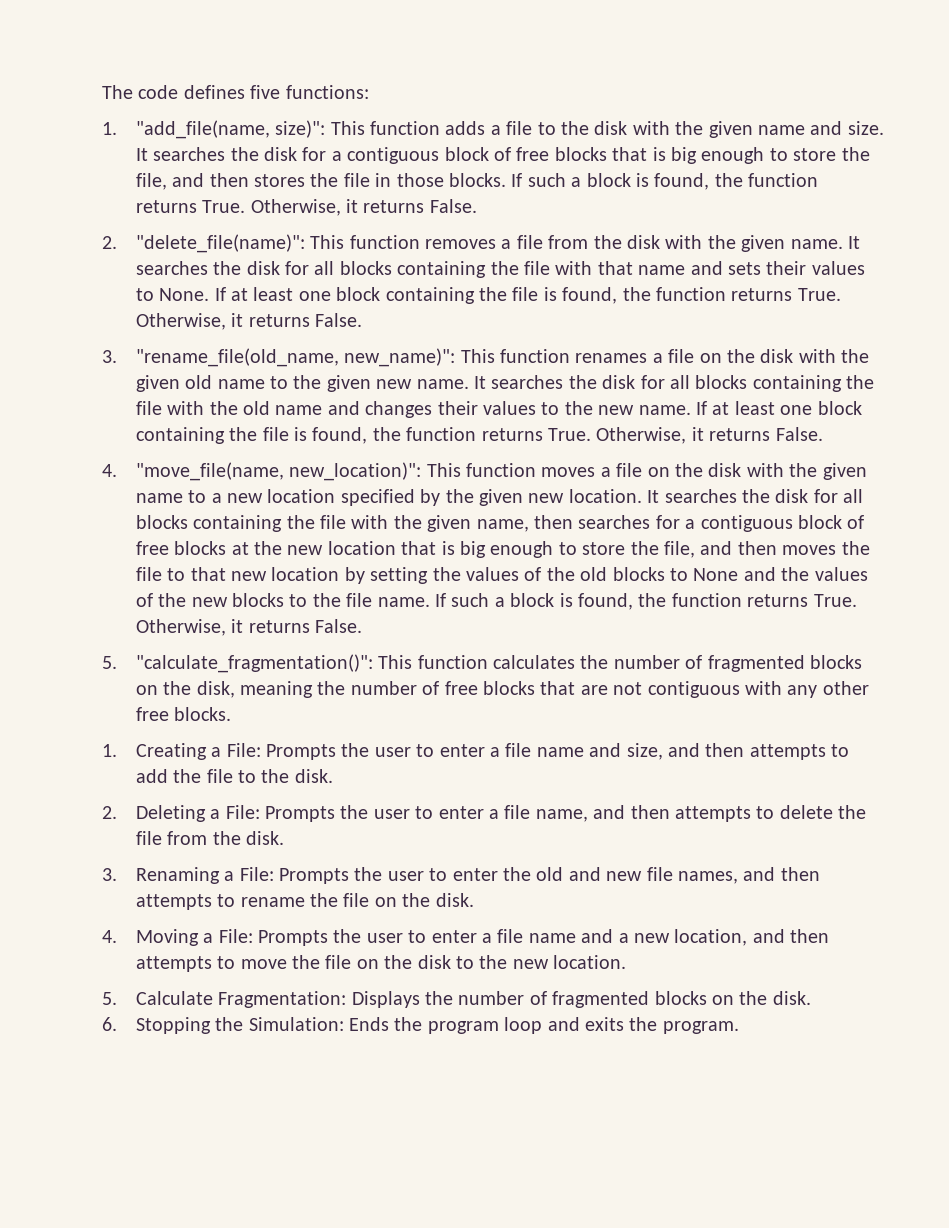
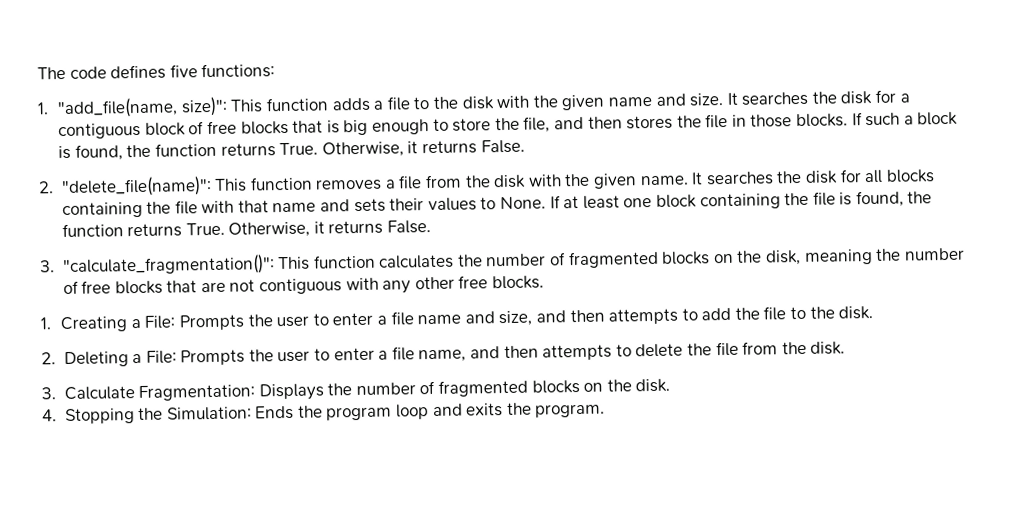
[135,348,870,367] [135,375,875,392] [135,401,862,418] [135,427,823,444] [102,462,867,481] [135,489,864,506] [135,515,865,532] [135,541,870,558] [135,567,868,584] [135,593,857,610] [135,619,362,636] [102,656,117,669] "rename_file(old_name, new_name)": This function renames a file on the disk with the given old name to the given new name. It searches the disk for all blocks containing the file with the old name and changes their values to the new name. If at least one block containing the file is found, the function returns True. Otherwise, it returns False. // 4. "move_file(name, new_location)": This function moves a file on the disk with the given name to a new location specified by the given new location. It searches the disk for all blocks containing the file with the given name, then searches for a contiguous block of free blocks at the new location that is big enough to store the file, and then moves the file to that new location by setting the values of the old blocks to None and the values of the new blocks to the file name. If such a block is found, the function returns True. Otherwise, it returns False. // 5. -> (55, 266) none
[135,867,820,884] [135,893,474,910] [102,929,830,946] [135,955,627,972] [102,992,117,1005] Renaming a File: Prompts the user to enter the old and new file names, and then attempts to rename the file on the disk. // 4. Moving a File: Prompts the user to enter a file name and a new location, and then attempts to move the file on the disk to the new location. // 5. -> (56, 393) none
[102,1017,117,1031] 6. -> [42,409,57,422] 4.

